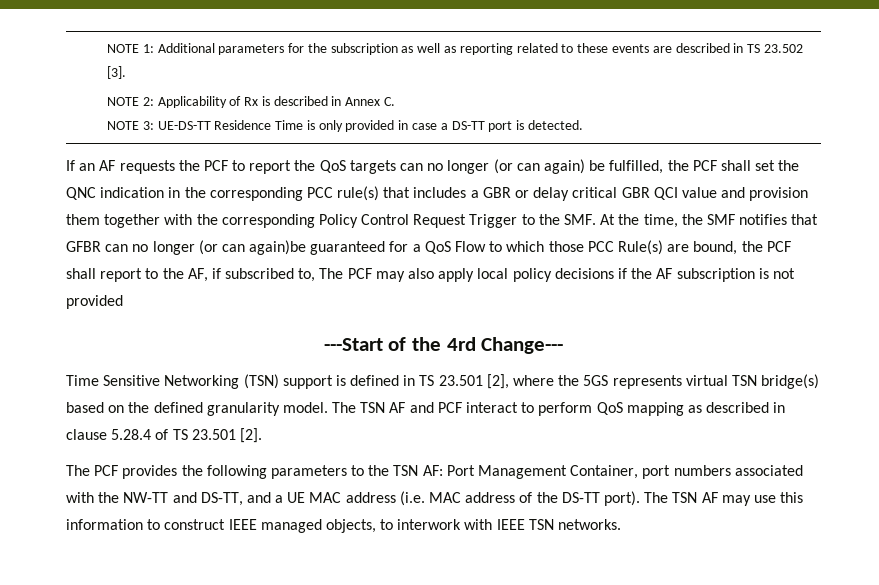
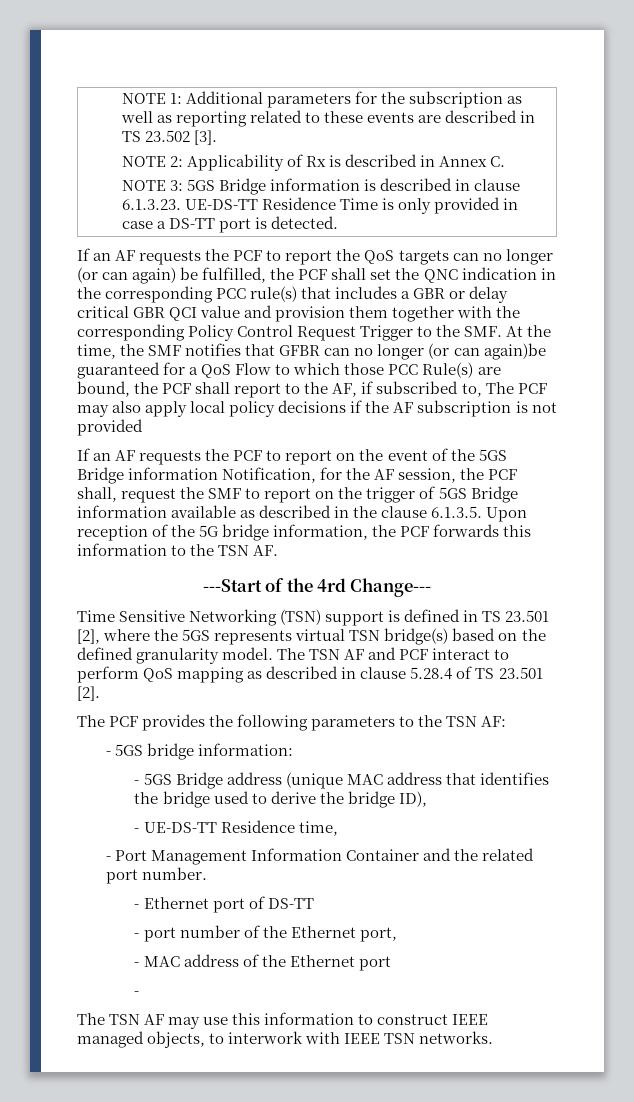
(154, 125) none -> [186,178,521,195] [121,199,181,210] 5GS Bridge information is described in clause 6.1.3.23.
(123, 302) none -> [77,448,507,465] [77,467,518,484] [77,486,518,503] [77,505,528,522] [77,524,532,541] [77,543,279,556] // If an AF requests the PCF to report on the event of the 5GS Bridge information Notification, for the AF session, the PCF shall, request the SMF to report on the trigger of 5GS Bridge information available as described in the clause 6.1.3.5. Upon reception of the 5G bridge information, the PCF forwards this information to the TSN AF.
[446,465,803,479] [66,491,425,506] Port Management Container, port numbers associated with the NW-TT and DS-TT, and a UE MAC address (i.e. -> [105,743,293,760] [134,772,549,789] [134,791,427,808] [134,820,338,836] [105,848,535,865] [105,867,207,884] [134,896,314,913] [134,925,397,942] [134,962,140,967] // - 5GS bridge information: // - 5GS Bridge address (unique MAC address that identifies the bridge used to derive the bridge ID), // - UE-DS-TT Residence time, // - Port Management Information Container and the related port number. // - Ethernet port of DS-TT // - port number of the Ethernet port, // -
[561,491,640,506] DS-TT port). -> [289,955,391,971] [134,991,140,996] Ethernet port // - //

